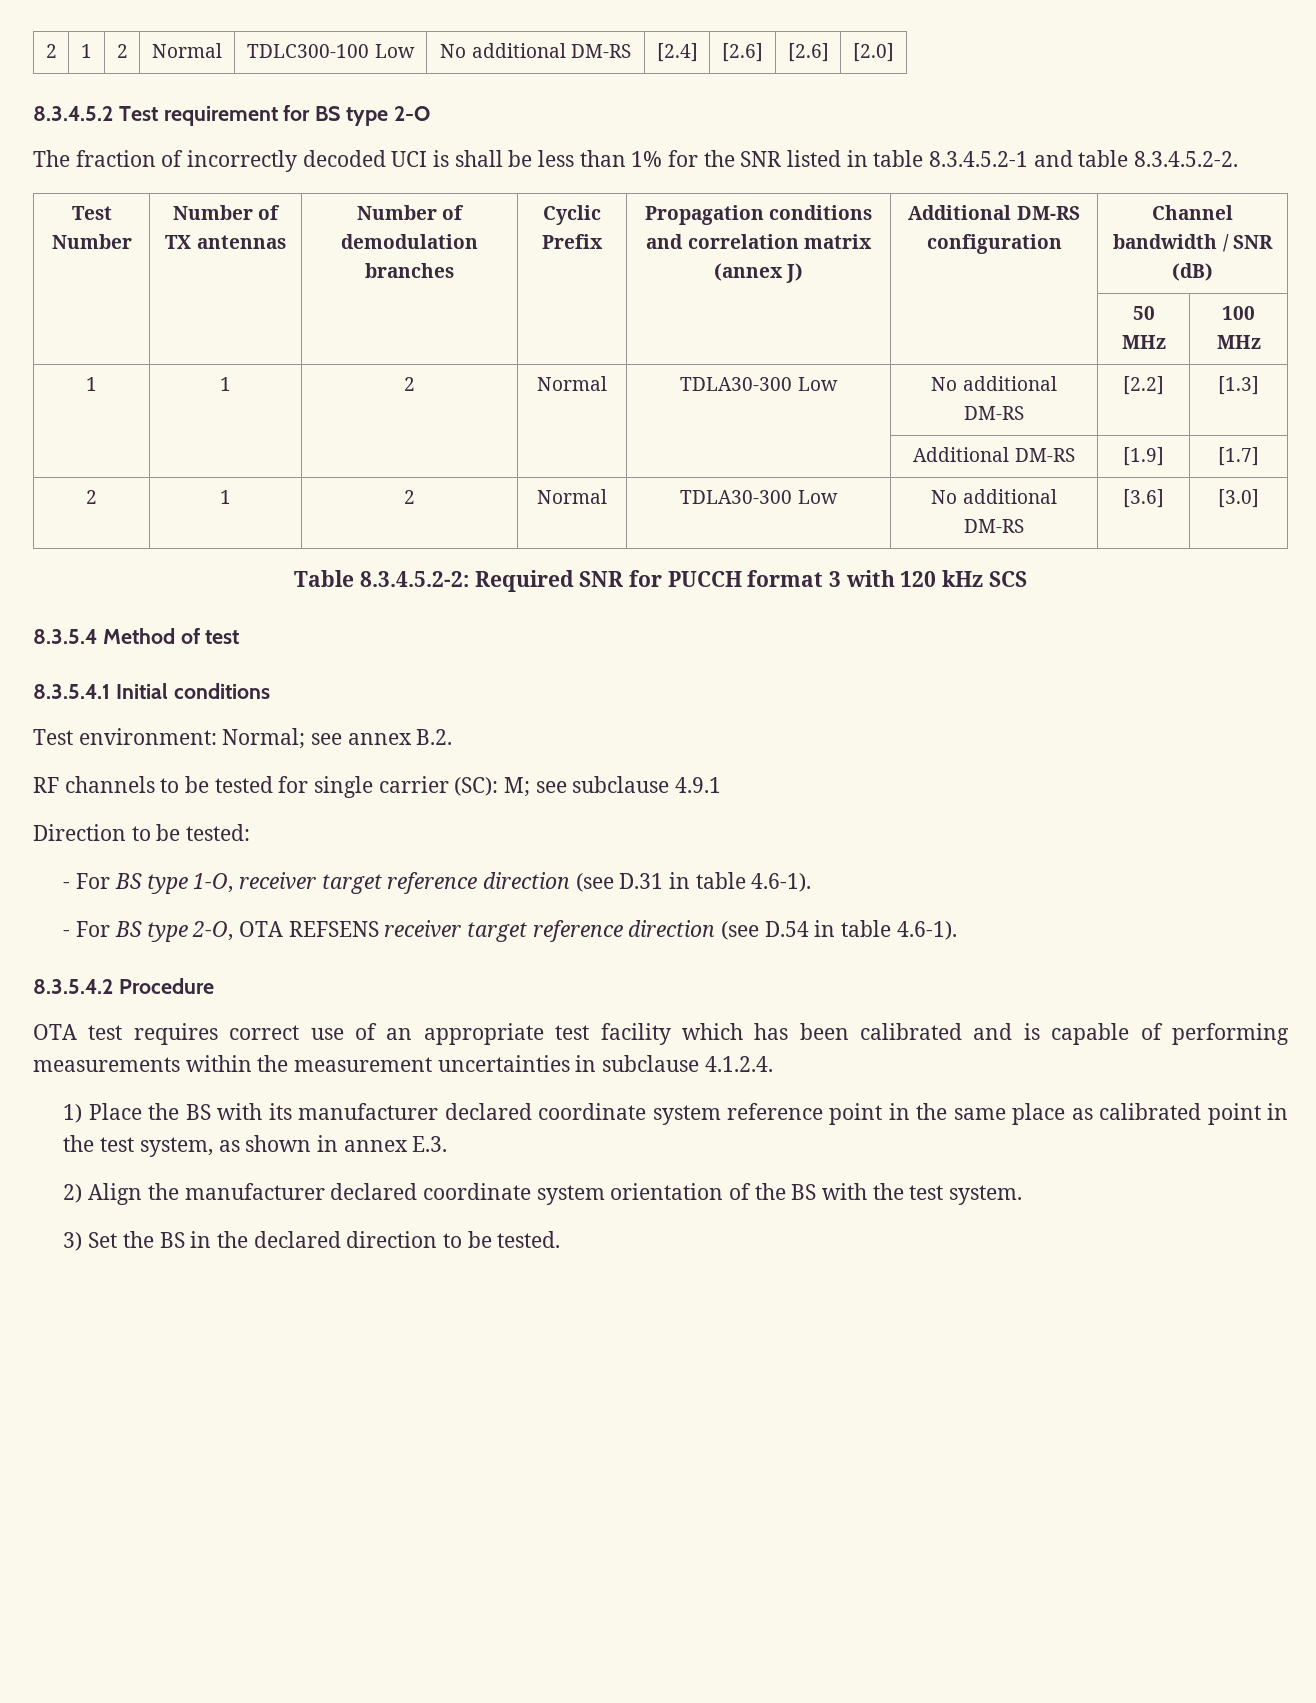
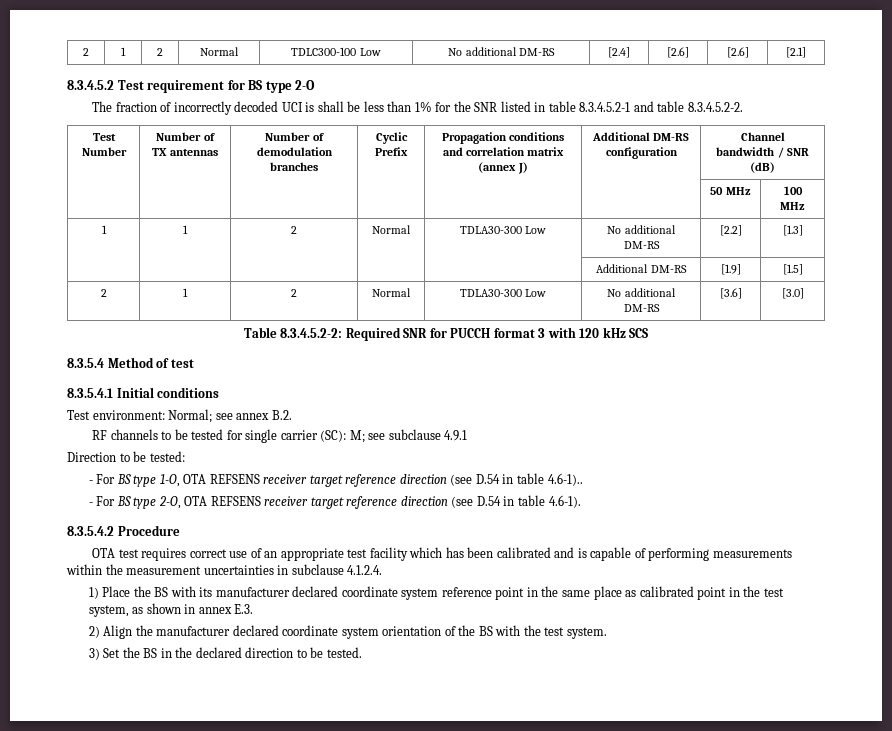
[853,43,894,62] [2.0] -> [786,47,806,58] [2.1]
[1218,447,1259,466] [1.7] -> [782,264,803,275] [1.5]
[238,872,812,894] receiver target reference direction (see D.31 in table 4.6-1). -> [183,473,583,487] OTA REFSENS receiver target reference direction (see D.54 in table 4.6-1)..

